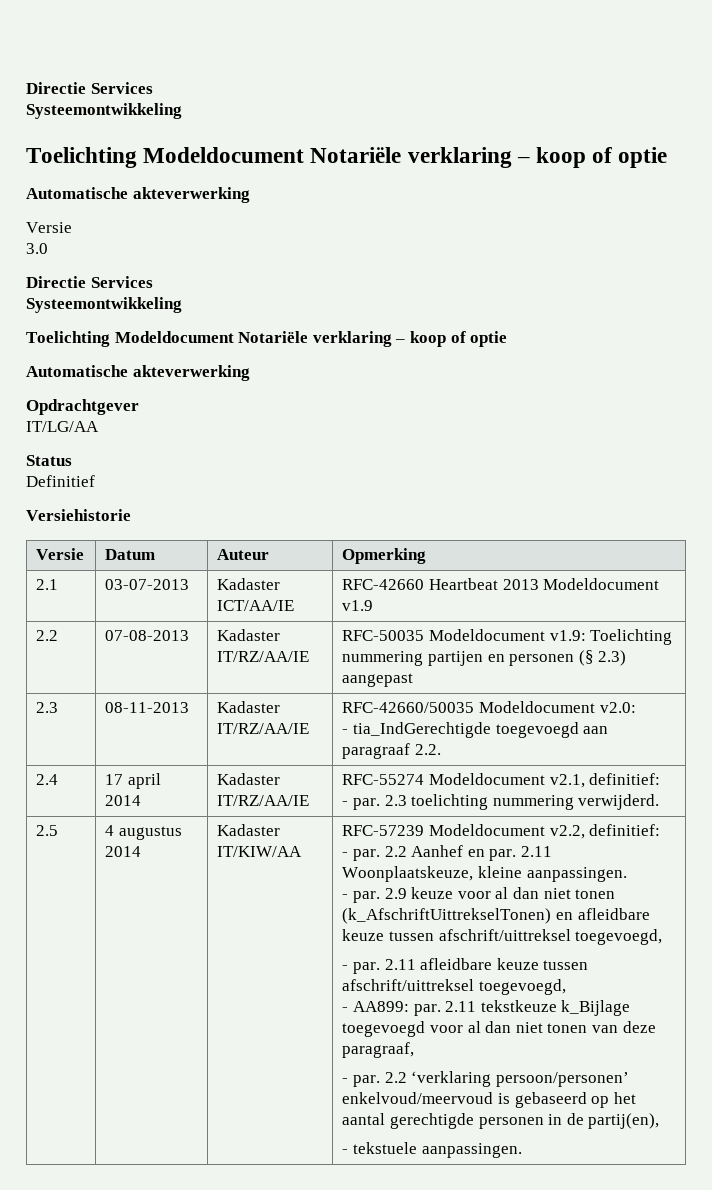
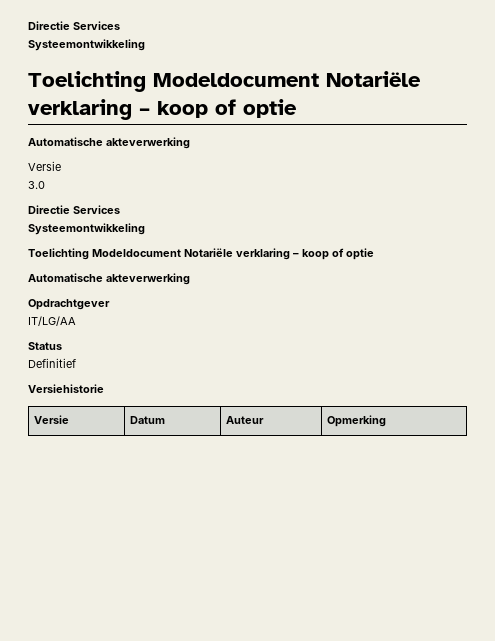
[36,579,59,590] [105,579,190,590] [217,578,281,590] [217,600,295,611] [342,578,660,590] [342,600,374,611] [36,630,59,641] [105,630,190,641] [217,629,281,641] [217,651,310,662] [342,629,673,645] [342,650,627,666] [342,673,414,687] [36,702,59,713] [105,702,190,713] [217,701,281,713] [217,723,310,734] [342,701,636,713] [342,722,609,738] [342,743,441,759] [36,774,59,785] [105,773,161,789] [105,795,142,806] [217,773,281,785] [217,795,310,806] [342,773,661,788] [342,794,660,810] [36,825,59,836] [105,825,182,840] [105,846,142,857] [217,824,281,836] [217,846,303,857] [342,824,661,839] [342,845,552,861] [342,866,627,882] [342,887,616,903] [342,908,650,924] [342,929,663,945] [342,958,589,974] [342,979,566,995] [342,1000,631,1016] [342,1021,656,1037] [342,1042,415,1058] [342,1071,629,1087] [342,1092,636,1108] [342,1113,660,1129] [342,1142,522,1158] // 2.1 | 03-07-2013 | Kadaster ICT/AA/IE | RFC-42660 Heartbeat 2013 Modeldocument v1.9 // 2.2 | 07-08-2013 | Kadaster IT/RZ/AA/IE | RFC-50035 Modeldocument v1.9: Toelichting nummering partijen en personen (§ 2.3) aangepast // 2.3 | 08-11-2013 | Kadaster IT/RZ/AA/IE | RFC-42660/50035 Modeldocument v2.0: // - tia_IndGerechtigde toegevoegd aan paragraaf 2.2. // 2.4 | 17 april 2014 | Kadaster IT/RZ/AA/IE | RFC-55274 Modeldocument v2.1, definitief: // - par. 2.3 toelichting nummering verwijderd. // 2.5 | 4 augustus 2014 | Kadaster IT/KIW/AA | RFC-57239 Modeldocument v2.2, definitief: // - par. 2.2 Aanhef en par. 2.11 Woonplaatskeuze, kleine aanpassingen. // - par. 2.9 keuze voor al dan niet tonen (k_AfschriftUittrekselTonen) en afleidbare keuze tussen afschrift/uittreksel toegevoegd, // - par. 2.11 afleidbare keuze tussen afschrift/uittreksel toegevoegd, // - AA899: par. 2.11 tekstkeuze k_Bijlage toegevoegd voor al dan niet tonen van deze paragraaf, // - par. 2.2 ‘verklaring persoon/personen’ enkelvoud/meervoud is gebaseerd op het aantal gerechtigde personen in de partij(en), // - tekstuele aanpassingen. -> (387, 421) none

